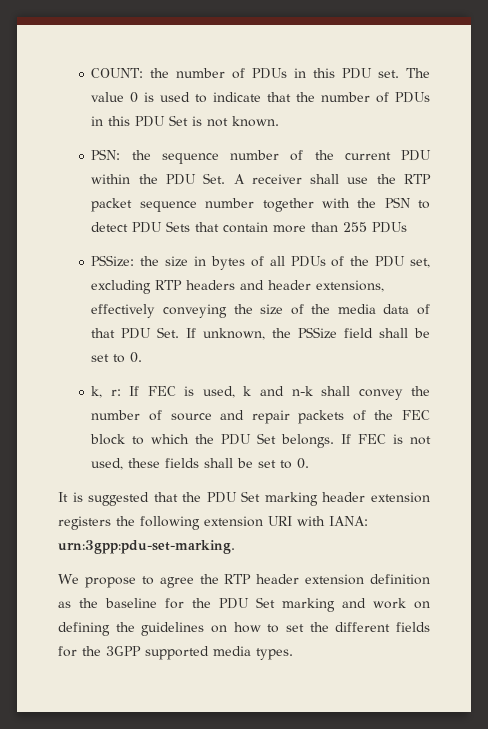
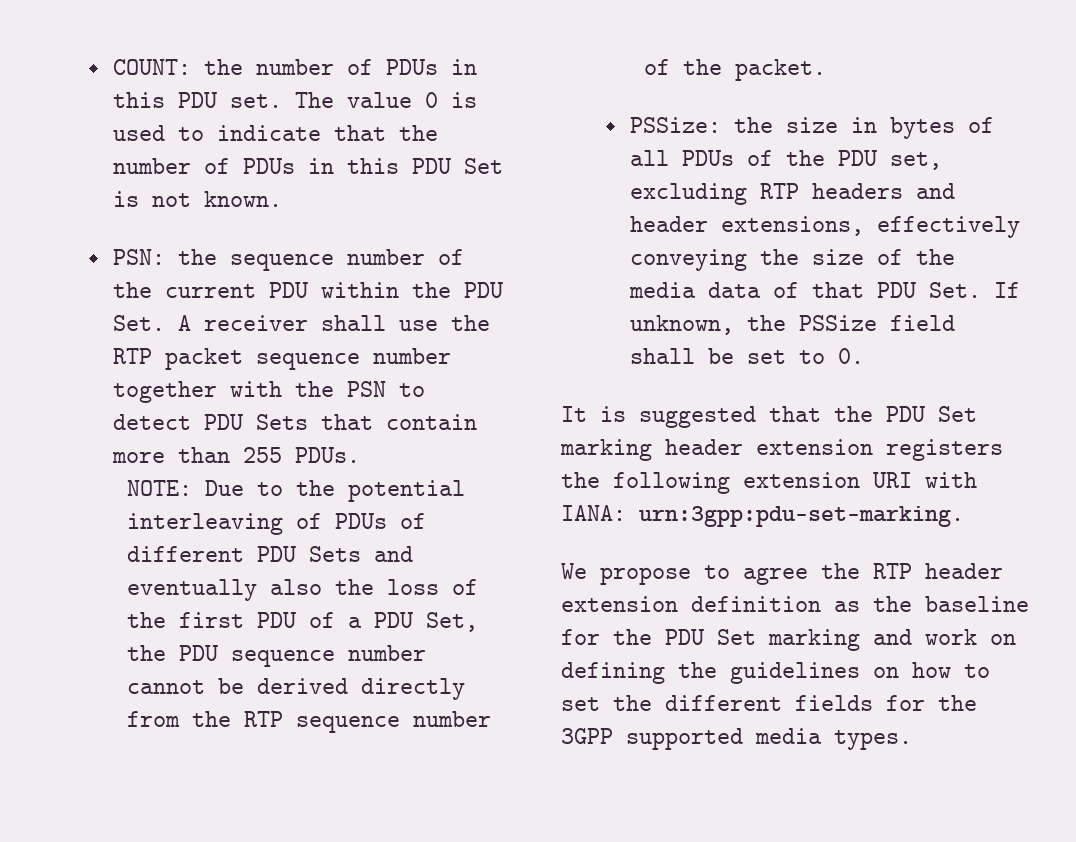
[372,222,408,233] PDUs -> [294,447,360,463] [127,480,466,502] [127,513,427,535] [127,546,414,562] [127,579,479,601] [127,612,479,632] [127,645,427,667] [127,678,466,700] [127,711,492,733] [644,59,827,81] PDUs. // NOTE: Due to the potential interleaving of PDUs of different PDU Sets and eventually also the loss of the first PDU of a PDU Set, the PDU sequence number cannot be derived directly from the RTP sequence number of the packet.
[91,386,430,400] [91,410,430,424] [90,433,431,448] [91,458,310,470] // k, r: If FEC is used, k and n-k shall convey the number of source and repair packets of the FEC block to which the PDU Set belongs. If FEC is not used, these fields shall be set to 0. -> (864, 356) none

